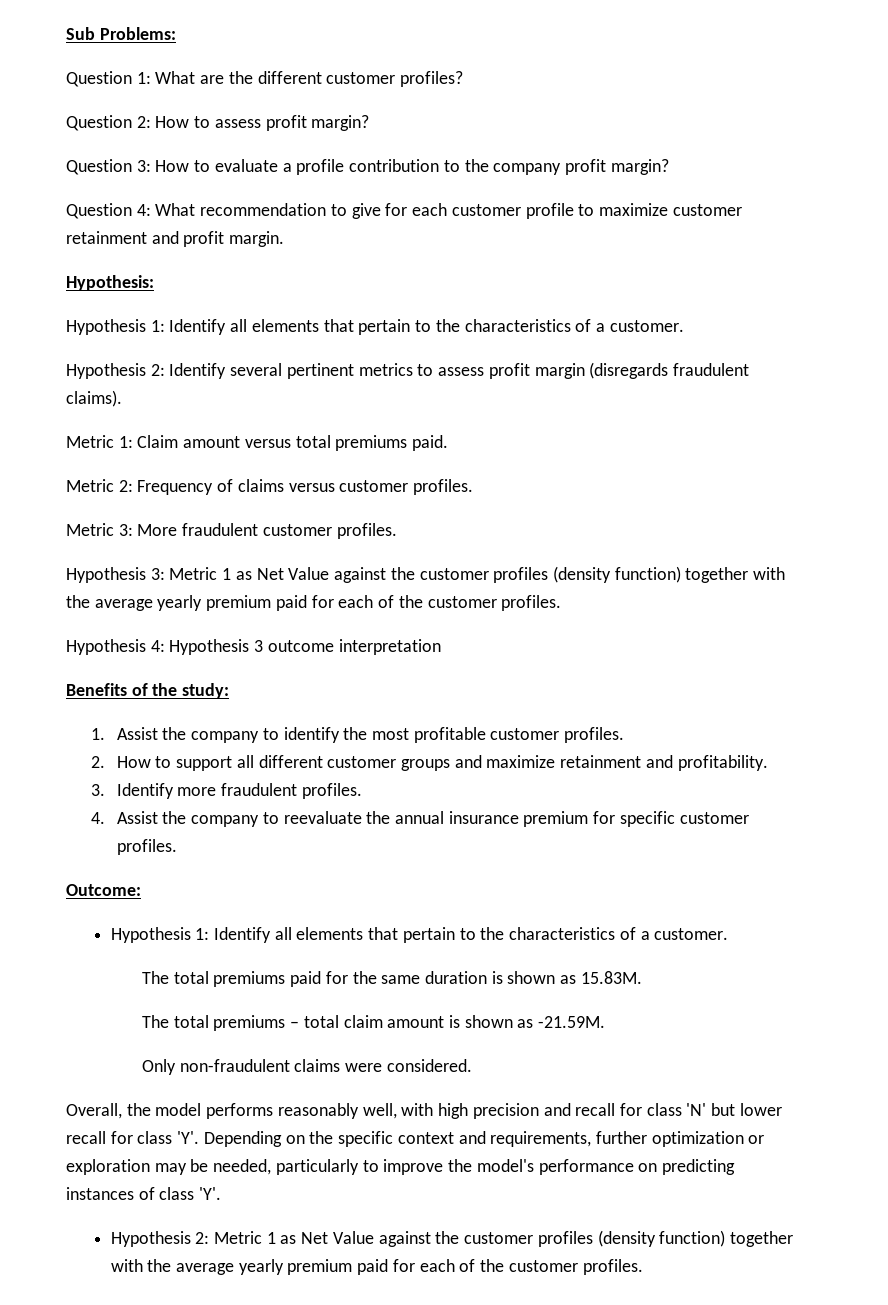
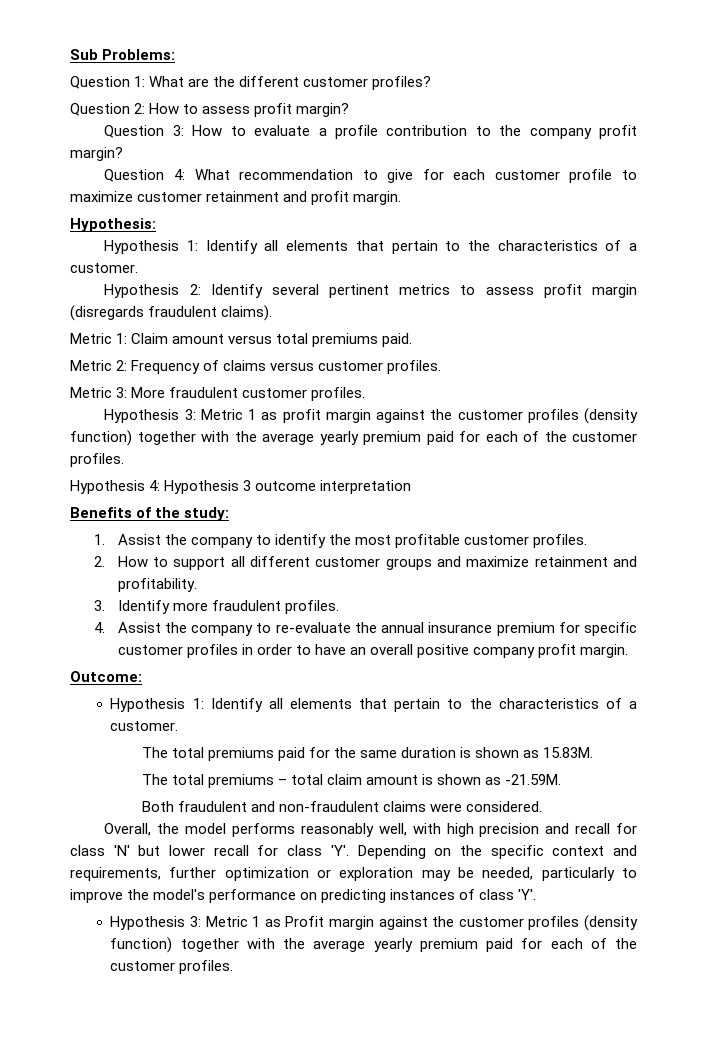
[256,567,330,580] Net Value -> [282,409,371,423] profit margin
[283,811,362,824] reevaluate -> [275,622,351,633] re-evaluate
[116,839,177,855] profiles. -> [186,644,629,658] profiles in order to have an overall positive company profit margin.
[141,1059,176,1075] Only -> [141,801,275,812] Both fraudulent and
[195,1231,374,1244] 2: Metric 1 as Net Value -> [190,916,375,930] 3: Metric 1 as Profit margin

